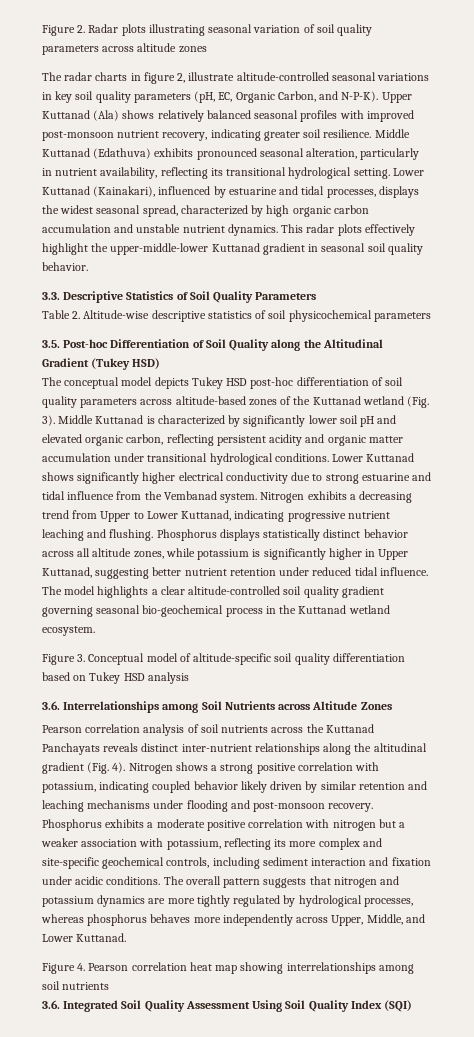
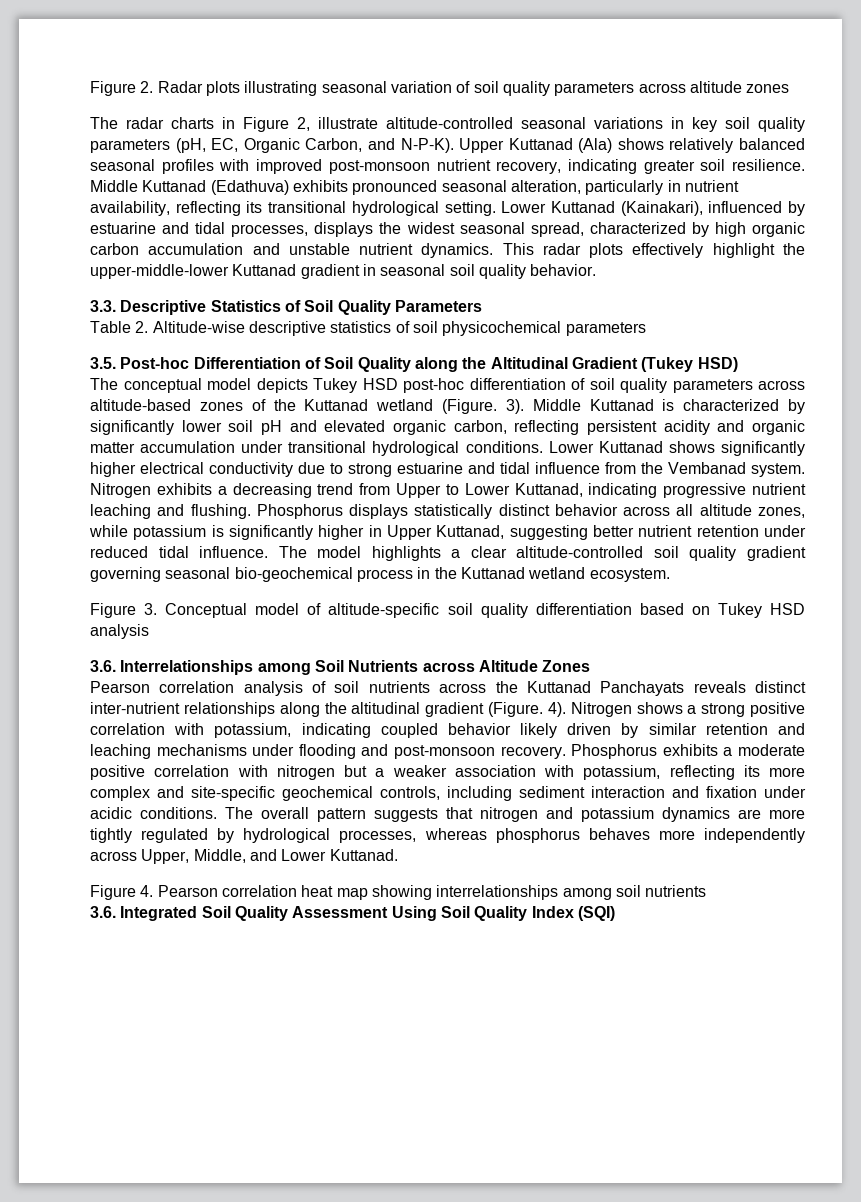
[143,72,175,84] figure -> [243,117,289,132] Figure
[407,396,430,408] (Fig. -> [442,399,497,414] (Figure.
[87,762,110,774] (Fig. -> [487,702,543,717] (Figure.

